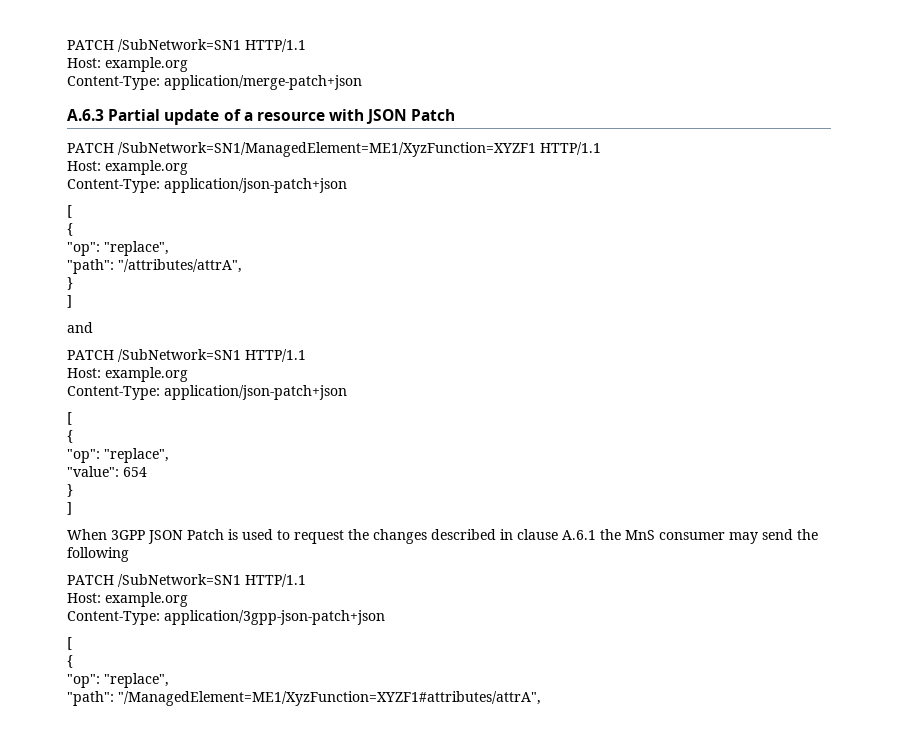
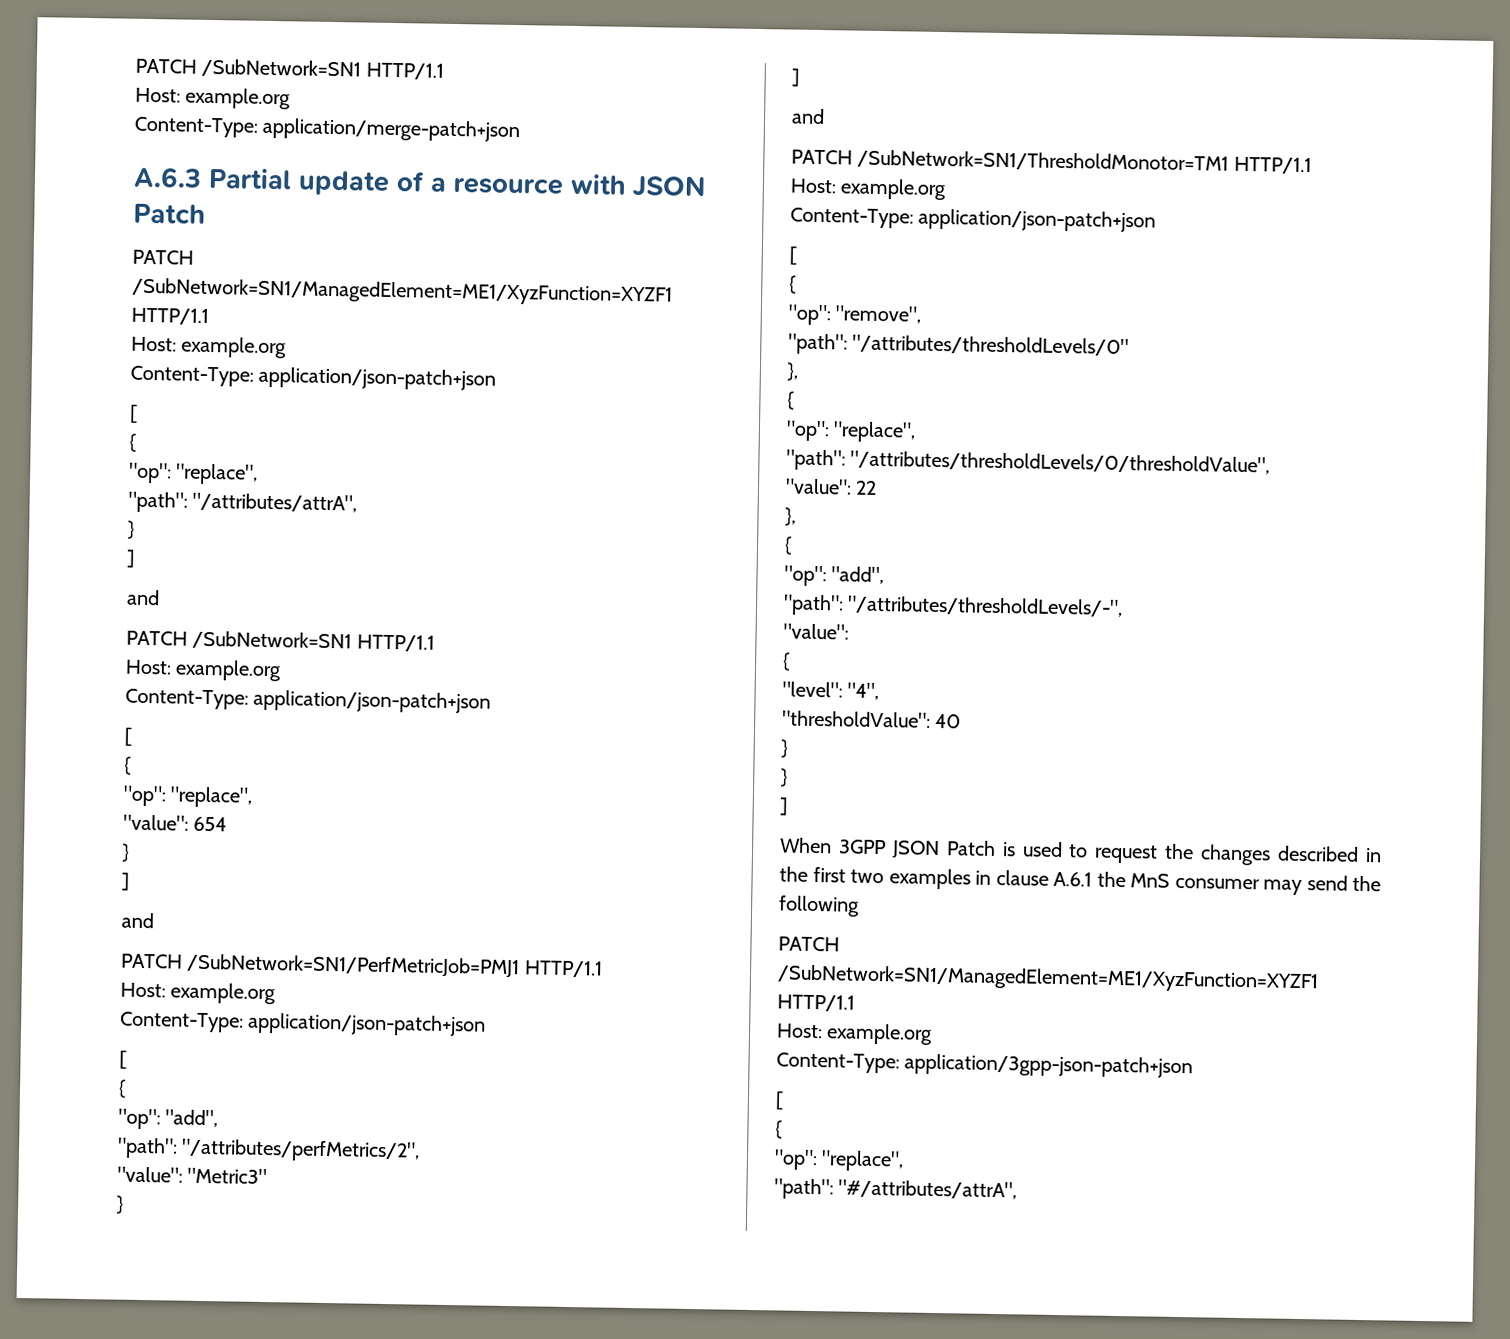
(72, 508) none -> [121,912,154,929] [121,953,603,979] [120,982,277,1005] [119,1011,487,1037] [119,1050,127,1069] [118,1079,126,1098] [118,1108,219,1130] [117,1137,421,1163] [117,1166,268,1185] [116,1195,124,1214] [792,68,800,87] [791,108,825,125] [791,149,1312,175] [790,178,948,201] [790,207,1157,233] [789,246,797,265] [789,275,796,294] [788,304,922,326] [788,333,1130,357] [787,362,799,381] [787,391,794,410] [786,420,917,443] [786,449,1271,475] [785,478,878,495] [785,507,796,526] [784,536,792,555] [784,565,885,587] [783,594,1124,618] [783,623,849,640] [782,652,790,671] [782,681,880,701] [782,710,962,729] [781,739,788,758] [781,768,788,787] [780,797,788,816] // and // PATCH /SubNetwork=SN1/PerfMetricJob=PMJ1 HTTP/1.1 // Host: example.org // Content-Type: application/json-patch+json // [ // { // "op": "add", // "path": "/attributes/perfMetrics/2", // "value": "Metric3" // } // ] // and // PATCH /SubNetwork=SN1/ThresholdMonotor=TM1 HTTP/1.1 // Host: example.org // Content-Type: application/json-patch+json // [ // { // "op": "remove", // "path": "/attributes/thresholdLevels/0" // }, // { // "op": "replace", // "path": "/attributes/thresholdLevels/0/thresholdValue", // "value": 22 // }, // { // "op": "add", // "path": "/attributes/thresholdLevels/-", // "value": // { // "level": "4", // "thresholdValue": 40 // } // } // ]
(513, 534) none -> [779,866,991,890] the first two examples in
[118,574,241,587] /SubNetwork=SN1 -> [777,964,1319,994] /SubNetwork=SN1/ManagedElement=ME1/XyzFunction=XYZF1
[118,691,541,706] "/ManagedElement=ME1/XyzFunction=XYZF1#attributes/attrA", -> [838,1179,1018,1200] "#/attributes/attrA",

